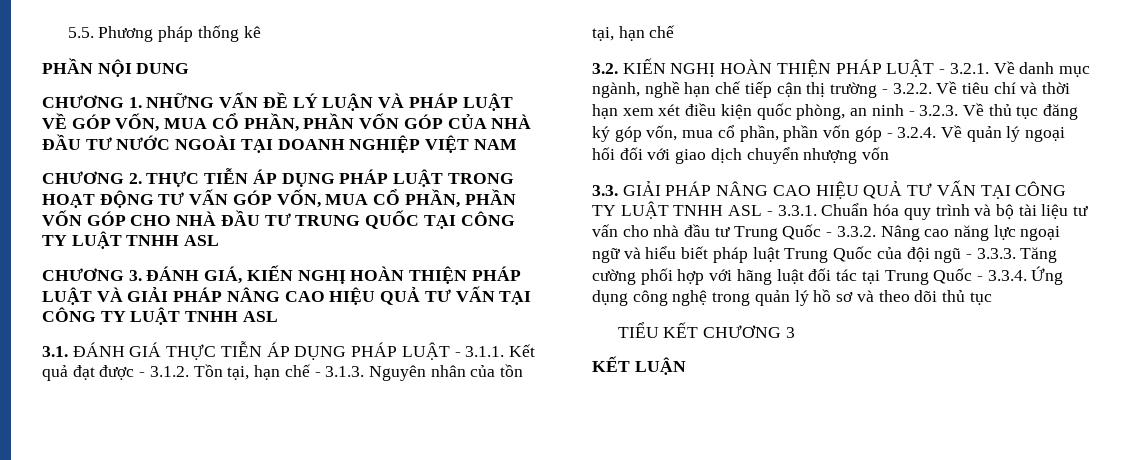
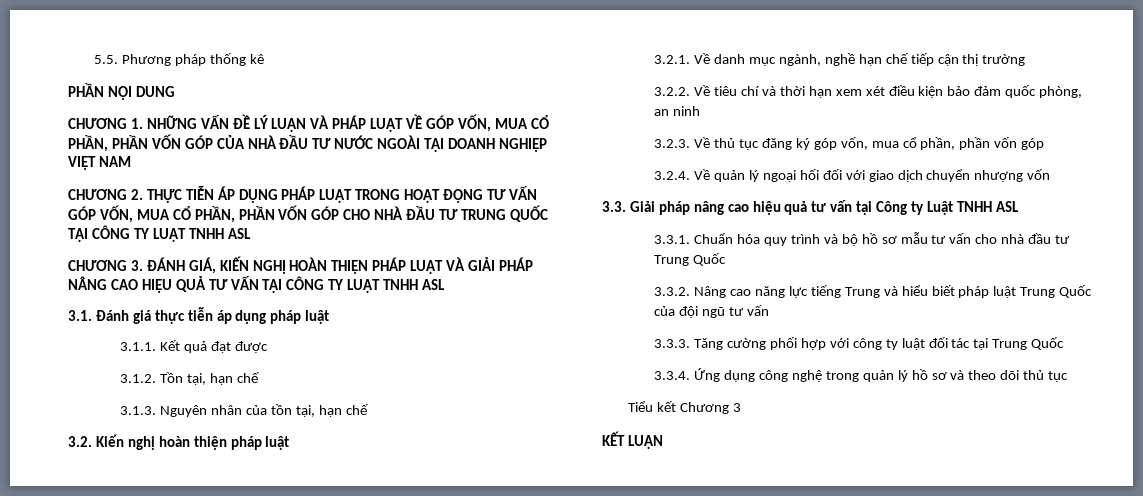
[72,341,461,360] ĐÁNH GIÁ THỰC TIỄN ÁP DỤNG PHÁP LUẬT - -> [95,307,330,324] Đánh giá thực tiễn áp dụng pháp luật //
[139,372,146,377] - -> (268, 347) //
[314,372,321,377] - -> (260, 377) //
[622,58,946,77] KIẾN NGHỊ HOÀN THIỆN PHÁP LUẬT - -> [95,434,290,450] Kiến nghị hoàn thiện pháp luật //
[881,89,888,94] - -> (1026, 60) //
(752, 111) none -> [947,86,1002,96] bảo đảm
[908,111,915,116] - -> (701, 111) //
[886,133,893,138] - -> (1045, 144) //
[622,180,1067,199] [592,201,773,219] GIẢI PHÁP NÂNG CAO HIỆU QUẢ TƯ VẤN TẠI CÔNG TY LUẬT TNHH ASL - -> [629,200,1019,215] Giải pháp nâng cao hiệu quả tư vấn tại Công ty Luật TNHH ASL //
[1018,204,1069,219] tài liệu -> [861,232,928,244] hồ sơ mẫu
[826,232,833,237] - -> (727, 259) //
[1020,226,1061,241] [592,248,620,263] ngoại ngữ -> [810,285,880,298] tiếng Trung
[965,254,972,259] - -> [729,305,769,316] tư vấn //
[736,269,772,285] hãng -> [852,338,898,350] công ty
[976,276,983,281] - -> (1065, 343) //
[617,322,782,338] TIỂU KẾT CHƯƠNG -> [628,401,729,414] Tiểu kết Chương

